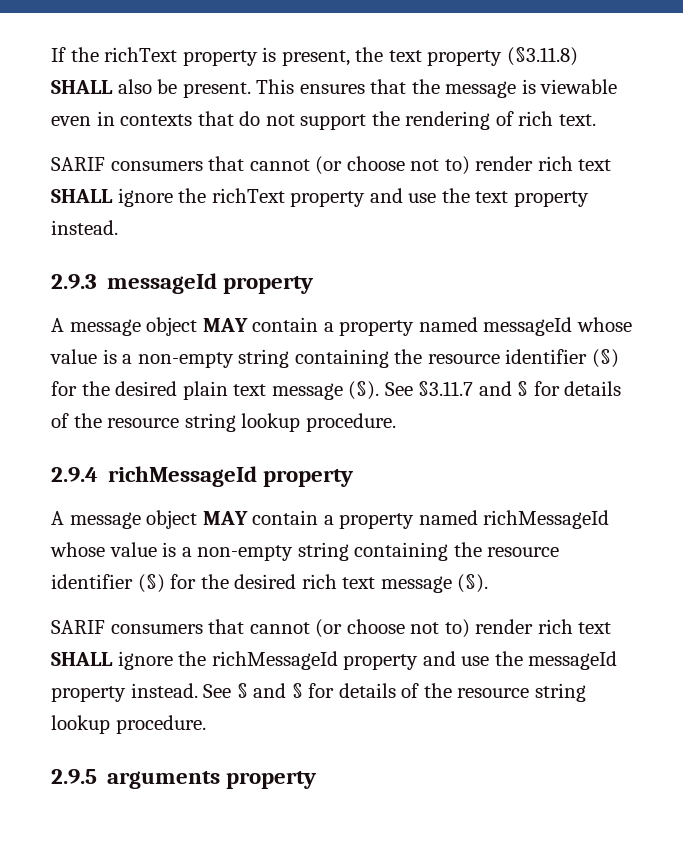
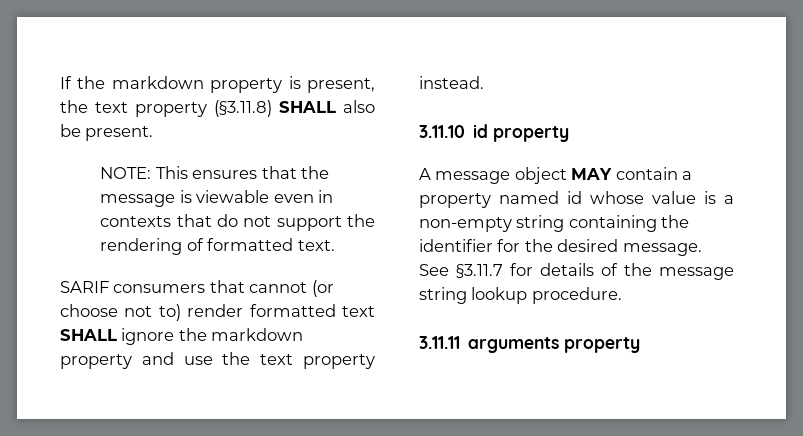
[104,47,178,62] richText -> [111,76,204,89] markdown
(251, 90) none -> [100,167,152,179] // NOTE:
[518,111,554,126] rich -> [207,238,294,251] formatted
[537,156,612,171] [51,188,285,207] rich text SHALL ignore the richText -> [249,304,375,317] [60,328,304,345] formatted text SHALL ignore the markdown
[51,273,314,294] [51,317,632,336] [50,349,619,368] [51,381,622,400] [51,413,396,432] [51,466,354,487] [51,510,610,529] [50,542,560,561] [51,574,489,593] [51,619,612,638] [51,651,618,670] [51,683,586,702] [51,715,206,734] [51,769,97,784] 2.9.3 messageId property // A message object MAY contain a property named messageId whose value is a non-empty string containing the resource identifier (§) for the desired plain text message (§). See §3.11.7 and § for details of the resource string lookup procedure. // 2.9.4 richMessageId property // A message object MAY contain a property named richMessageId whose value is a non-empty string containing the resource identifier (§) for the desired rich text message (§). // SARIF consumers that cannot (or choose not to) render rich text SHALL ignore the richMessageId property and use the messageId property instead. See § and § for details of the resource string lookup procedure. // 2.9.5 -> [419,124,570,142] [419,167,693,184] [419,191,734,208] [419,215,690,232] [419,239,702,256] [419,263,734,280] [419,287,622,304] [419,336,460,349] 3.11.10 id property // A message object MAY contain a property named id whose value is a non-empty string containing the identifier for the desired message. See §3.11.7 for details of the message string lookup procedure. // 3.11.11

